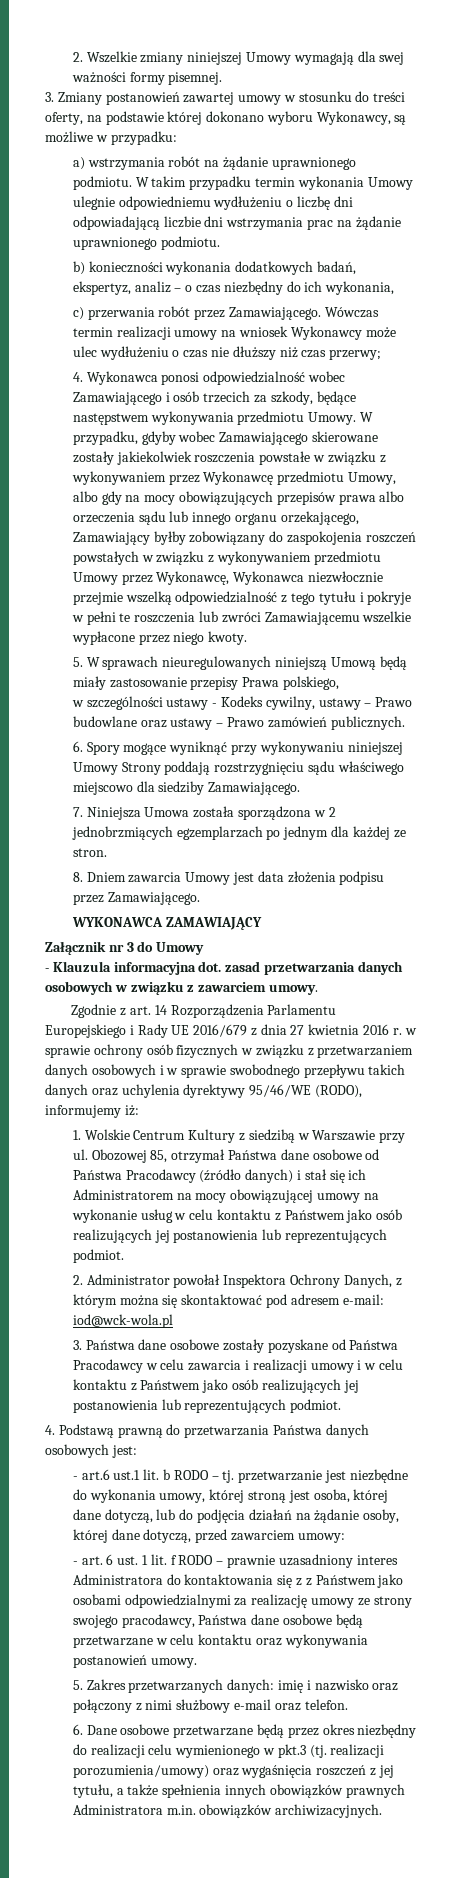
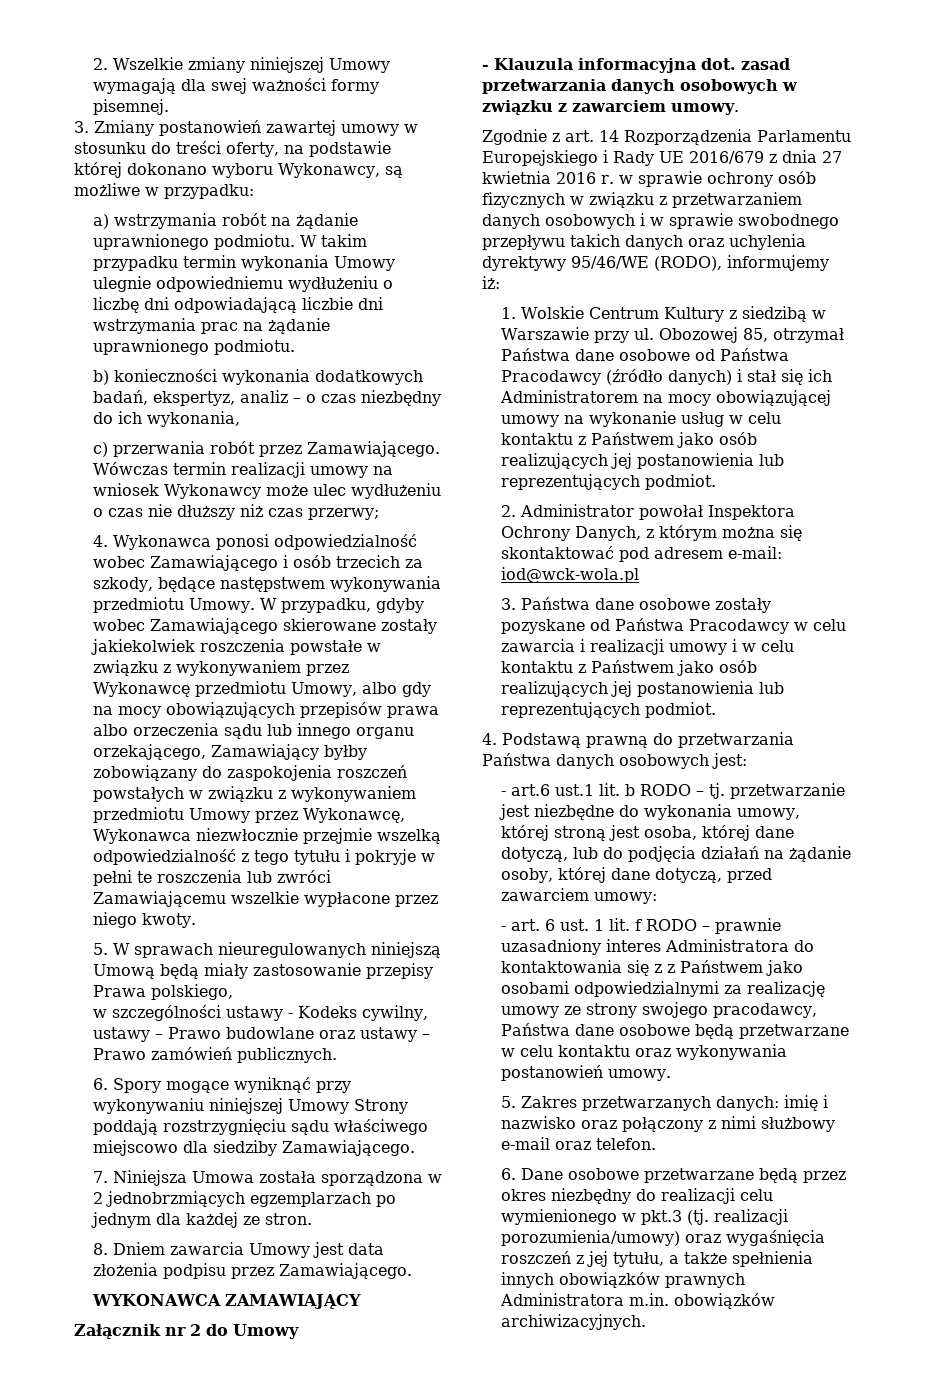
[126,942,134,952] 3 -> [190,1324,201,1336] 2

